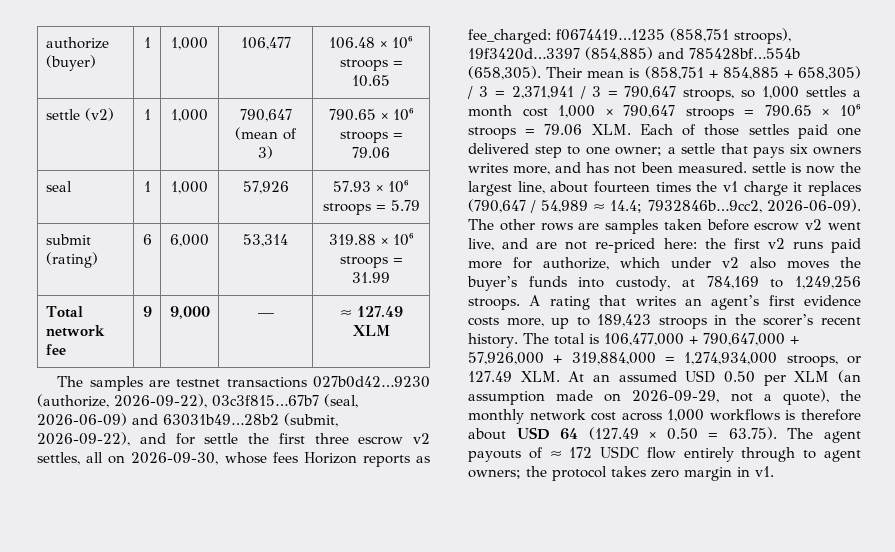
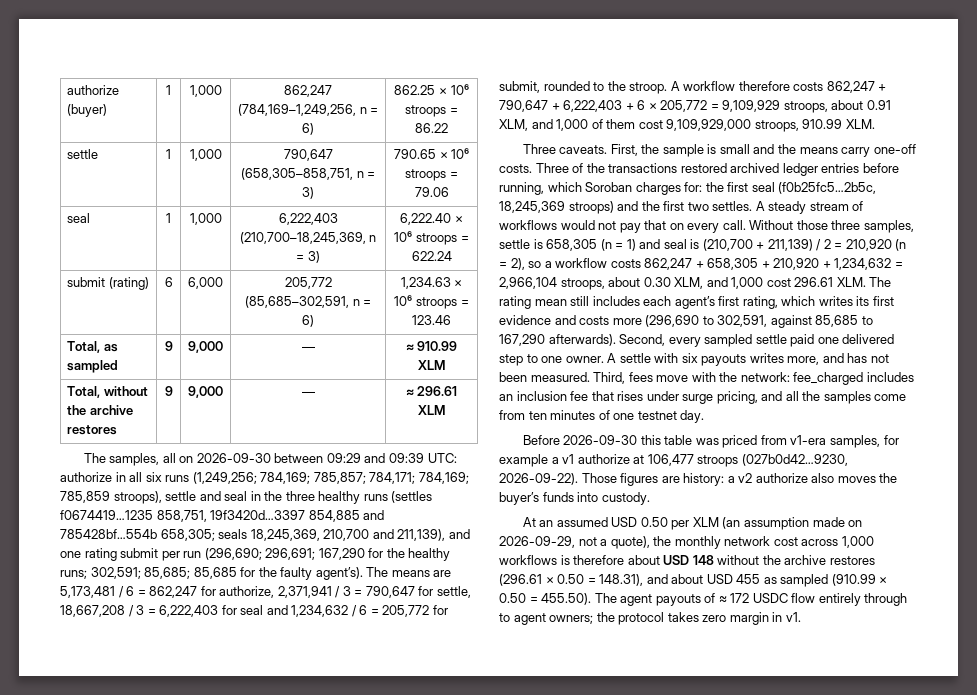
[240,37,291,50] [329,36,413,49] [339,59,403,71] [352,75,390,87] [45,108,114,121] 106,477 | 106.48 × 10⁶ stroops = 10.65 // settle (v2) -> [284,85,332,97] [237,104,379,116] [302,123,314,135] [394,84,469,95] [405,105,458,117] [415,123,448,133] [67,149,99,159] 862,247 (784,169–1,249,256, n = 6) | 862.25 × 10⁶ stroops = 86.22 // settle
[235,127,297,140] (mean of -> [240,168,376,180] (658,305–858,751, n =
[242,181,289,194] [333,180,409,193] [322,200,420,215] 57,926 | 57.93 × 10⁶ stroops = 5.79 -> [278,213,338,225] [239,232,377,244] [296,251,320,263] [400,213,463,225] [394,231,469,245] [411,251,452,261] 6,222,403 (210,700–18,245,369, n = 3) | 6,222.40 × 10⁶ stroops = 622.24
[243,234,288,247] [328,233,414,246] [339,256,403,268] [352,272,390,283] [45,306,83,318] [45,325,105,337] [45,344,66,355] [142,306,152,317] [169,306,210,319] [257,313,274,317] [339,306,403,317] [352,325,390,336] [57,376,431,391] [37,394,358,408] [37,413,338,427] [37,432,430,446] [37,452,430,467] [468,28,791,44] [468,47,800,61] [468,66,861,80] [467,86,505,99] 53,314 | 319.88 × 10⁶ stroops = 31.99 // Total network fee | 9 | 9,000 | — | ≈ 127.49 XLM // The samples are testnet transactions 027b0d42…9230 (authorize, 2026-09-22), 03c3f815…67b7 (seal, 2026-06-09) and 63031b49…28b2 (submit, 2026-09-22), and for settle the first three escrow v2 settles, all on 2026-09-30, whose fees Horizon reports as fee_charged: f0674419…1235 (858,751 stroops), 19f3420d…3397 (854,885) and 785428bf…554b (658,305). Their mean is (858,751 + 854,885 + 658,305) / 3 = -> [284,277,332,289] [244,296,372,308] [302,315,314,327] [400,277,463,289] [394,295,469,309] [412,315,451,325] [67,341,118,353] [67,360,119,373] [164,341,173,351] [188,341,223,353] [301,346,315,351] [405,341,458,351] [418,360,445,370] [67,386,148,398] [67,405,133,415] [67,425,118,435] [164,386,173,396] [188,386,223,398] [301,391,315,396] [405,386,458,396] [418,405,445,415] [83,453,457,466] [60,472,469,484] [60,491,433,504] [60,510,385,522] [60,529,470,541] [60,548,451,561] [60,567,452,580] [60,586,275,598] 205,772 (85,685–302,591, n = 6) | 1,234.63 × 10⁶ stroops = 123.46 // Total, as sampled | 9 | 9,000 | — | ≈ 910.99 XLM // Total, without the archive restores | 9 | 9,000 | — | ≈ 296.61 XLM // The samples, all on 2026-09-30 between 09:29 and 09:39 UTC: authorize in all six runs (1,249,256; 784,169; 785,857; 784,171; 784,169; 785,859 stroops), settle and seal in the three healthy runs (settles f0674419…1235 858,751, 19f3420d…3397 854,885 and 785428bf…554b 658,305; seals 18,245,369, 210,700 and 211,139), and one rating submit per run (296,690; 296,691; 167,290 for the healthy runs; 302,591; 85,685; 85,685 for the faulty agent’s). The means are 5,173,481 / 6 = 862,247 for authorize,
[683,86,861,101] [468,104,861,120] [468,124,789,139] stroops, so 1,000 settles a month cost 1,000 × 790,647 stroops = 790.65 × 10⁶ stroops = 79.06 XLM. Each of those settles -> [418,586,471,598] [60,605,448,617] [499,81,887,94] [499,100,891,113] [499,119,875,132] [522,144,916,157] [499,163,899,176] [499,182,877,195] [499,201,864,214] [499,220,914,233] [499,239,907,251] [499,258,903,270] [499,277,892,290] [499,296,894,309] [499,315,873,328] [499,334,787,347] for settle, 18,667,208 / 3 = 6,222,403 for seal and 1,234,632 / 6 = 205,772 for submit, rounded to the stroop. A workflow therefore costs 862,247 + 790,647 + 6,222,403 + 6 × 205,772 = 9,109,929 stroops, about 0.91 XLM, and 1,000 of them cost 9,109,929,000 stroops, 910.99 XLM. // Three caveats. First, the sample is small and the means carry one-off costs. Three of the transactions restored archived ledger entries before running, which Soroban charges for: the first seal (f0b25fc5…2b5c, 18,245,369 stroops) and the first two settles. A steady stream of workflows would not pay that on every call. Without those three samples, settle is 658,305 (n = 1) and seal is (210,700 + 211,139) / 2 = 210,920 (n = 2), so a workflow costs 862,247 + 658,305 + 210,920 + 1,234,632 = 2,966,104 stroops, about 0.30 XLM, and 1,000 cost 296.61 XLM. The rating mean still includes each agent’s first rating, which writes its first evidence and costs more (296,690 to 302,591, against 85,685 to 167,290 afterwards). Second, every sampled settle
[615,143,861,158] owner; a settle that pays six owners -> [565,353,747,366] owner. A settle with six payouts
[751,162,861,174] [468,181,861,196] [468,199,861,213] [468,219,861,234] [468,238,861,253] [468,257,739,270] settle is now the largest line, about fourteen times the v1 charge it replaces (790,647 / 54,989 ≈ 14.4; 7932846b…9cc2, 2026-06-09). The other rows are samples taken before escrow v2 went live, and are not re-priced here: the first v2 runs paid more for authorize, which under v2 -> [593,372,914,385] [499,391,907,404] [499,410,705,423] [522,435,899,448] [499,454,848,467] [499,473,808,486] Third, fees move with the network: fee_charged includes an inclusion fee that rises under surge pricing, and all the samples come from ten minutes of one testnet day. // Before 2026-09-30 this table was priced from v1-era samples, for example a v1 authorize at 106,477 stroops (027b0d42…9230, 2026-09-22). Those figures are history: a v2 authorize
[616,276,861,291] [468,295,861,310] [468,314,861,329] [468,333,799,348] [468,352,861,367] [468,371,560,382] custody, at 784,169 to 1,249,256 stroops. A rating that writes an agent’s first evidence costs more, up to 189,423 stroops in the scorer’s recent history. The total is 106,477,000 + 790,647,000 + 57,926,000 + 319,884,000 = 1,274,934,000 stroops, or 127.49 XLM. -> [601,492,650,505] custody. //
[560,427,777,440] 64 (127.49 × 0.50 = 63.75). -> [692,555,875,565] [499,574,888,587] [499,593,592,605] 148 without the archive restores (296.61 × 0.50 = 148.31), and about USD 455 as sampled (910.99 × 0.50 = 455.50).

